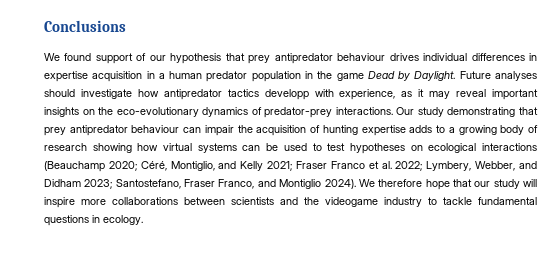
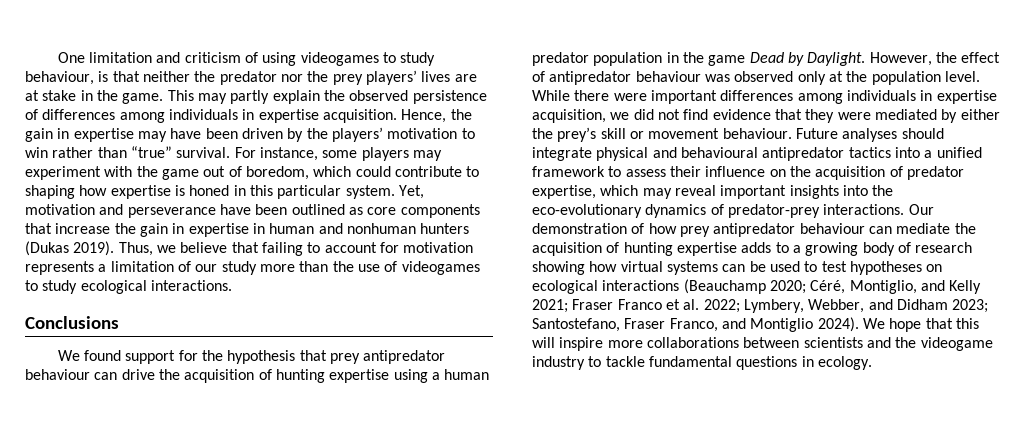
(44, 26) none -> [57,52,436,66] [25,70,477,85] [25,90,487,104] [25,109,472,123] [25,127,475,142] [25,146,442,161] [25,166,480,180] [25,185,424,199] [25,204,480,218] [25,223,470,237] [25,241,474,256] [25,261,480,275] [25,280,232,294] One limitation and criticism of using videogames to study behaviour, is that neither the predator nor the prey players’ lives are at stake in the game. This may partly explain the observed persistence of differences among individuals in expertise acquisition. Hence, the gain in expertise may have been driven by the players’ motivation to win rather than “true” survival. For instance, some players may experiment with the game out of boredom, which could contribute to shaping how expertise is honed in this particular system. Yet, motivation and perseverance have been outlined as core components that increase the gain in expertise in human and nonhuman hunters (Dukas 2019). Thus, we believe that failing to account for motivation represents a limitation of our study more than the use of videogames to study ecological interactions. //
[136,53,166,61] of our -> [178,350,223,361] for the
[389,53,537,61] [44,71,155,82] drives individual differences in expertise acquisition in -> [94,369,428,383] can drive the acquisition of hunting expertise using
[459,71,537,81] [44,89,425,100] Future analyses should investigate how antipredator tactics developp with experience, as it -> [869,52,1001,66] [532,71,980,85] [532,90,997,104] [532,109,1000,123] [532,127,944,142] [532,147,982,161] [532,166,964,180] [532,185,639,199] However, the effect of antipredator behaviour was observed only at the population level. While there were important differences among individuals in expertise acquisition, we did not find evidence that they were mediated by either the prey’s skill or movement behaviour. Future analyses should integrate physical and behavioural antipredator tactics into a unified framework to assess their influence on the acquisition of predator expertise, which
[82,109,95,115] on -> [842,185,868,196] into
[417,107,538,117] [44,125,234,136] study demonstrating that prey antipredator behaviour can impair -> [532,223,951,237] demonstration of how prey antipredator behaviour can mediate
[378,179,423,187] therefore -> (885, 323) none
[474,179,520,189] our study -> [955,318,979,329] this

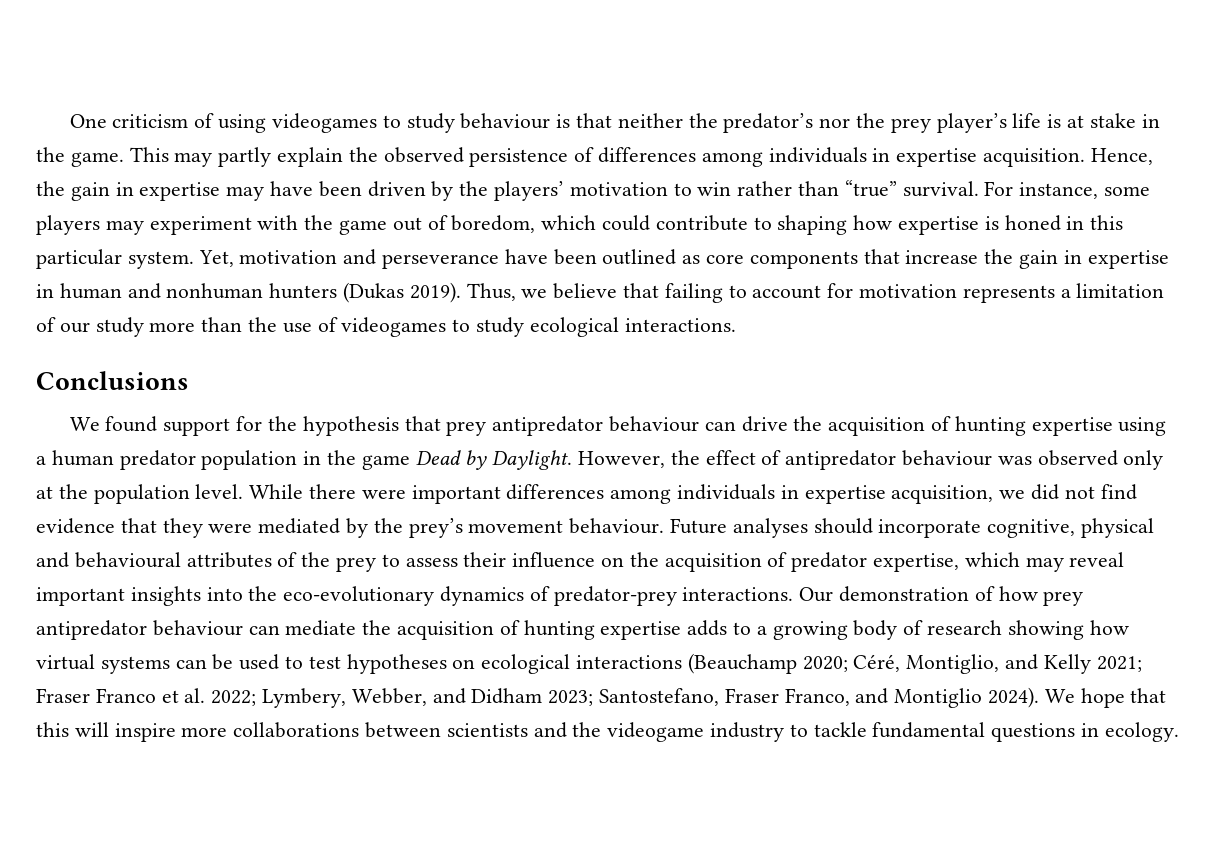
[88,52,181,63] limitation and -> (107, 121) none
[25,71,94,85] behaviour, -> [460,113,551,129] behaviour
[219,71,277,85] predator -> [723,113,814,133] predator’s
[365,70,477,85] players’ lives are -> [936,113,1062,133] player’s life is
[960,109,1000,120] either -> (369, 528) none
[600,128,644,139] skill or -> (463, 528) none
[532,147,592,161] integrate -> [878,519,1076,538] incorporate cognitive,
[762,147,982,161] [532,166,605,177] antipredator tactics into a unified framework -> [186,552,377,572] attributes of the prey

